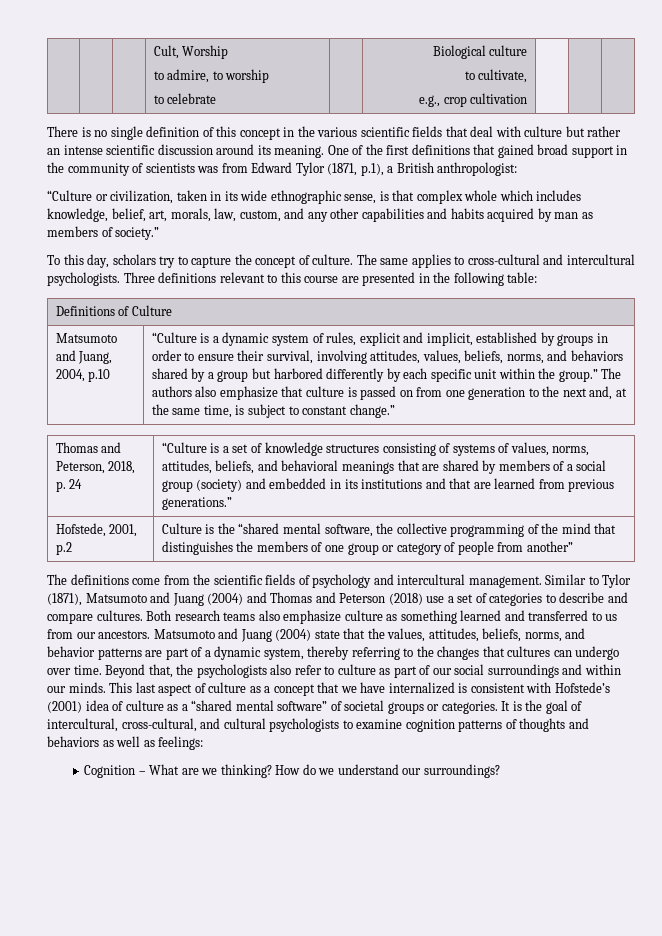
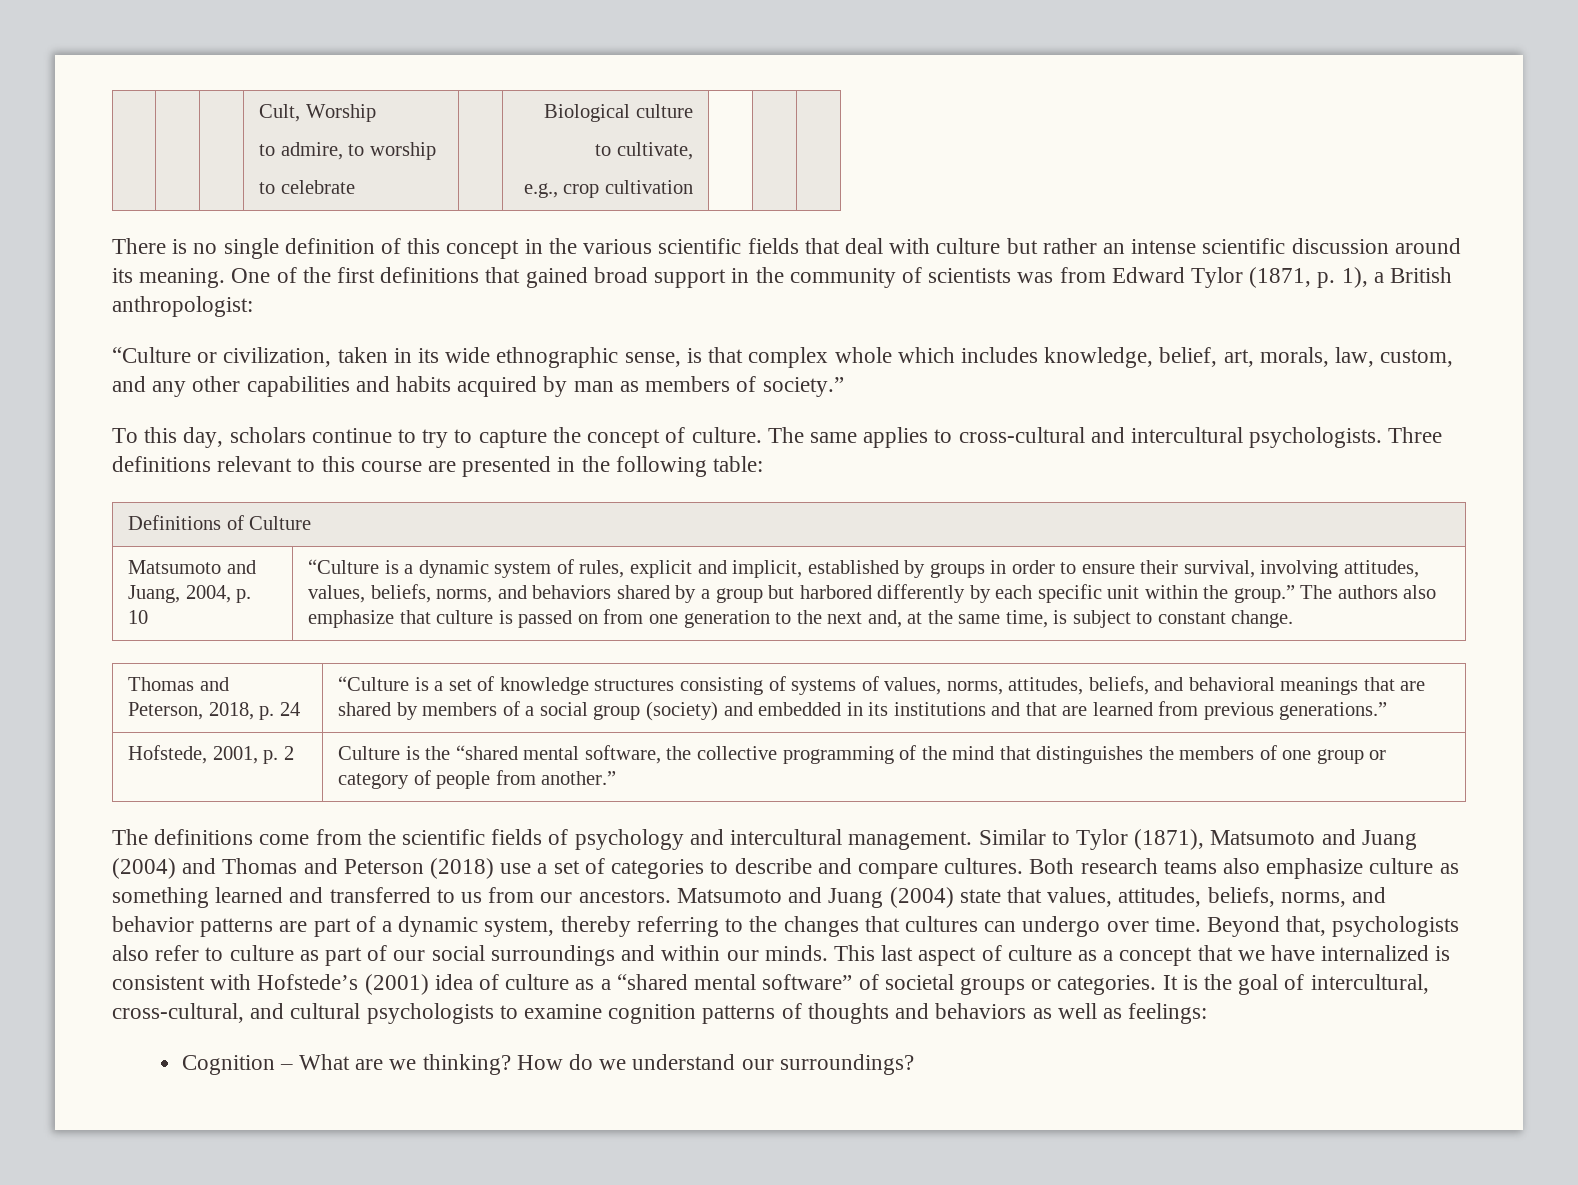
[360,163,384,176] p.1), -> [1317,267,1368,288] p. 1),
(156, 259) none -> [311,428,417,443] continue to
[88,369,111,382] p.10 -> [236,589,252,603] [128,610,149,624] p. 10
[349,404,395,418] change.” -> [1231,610,1294,628] change.
[55,542,72,555] p.2 -> [263,746,294,764] p. 2
[526,541,573,552] another” -> [541,771,617,785] another.”
[367,628,385,639] the -> (1042, 895) none
[176,664,194,675] the -> (1327, 926) none

